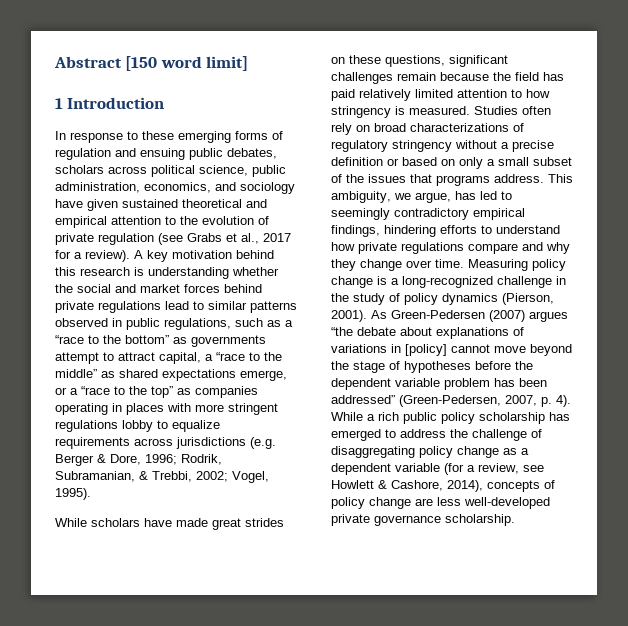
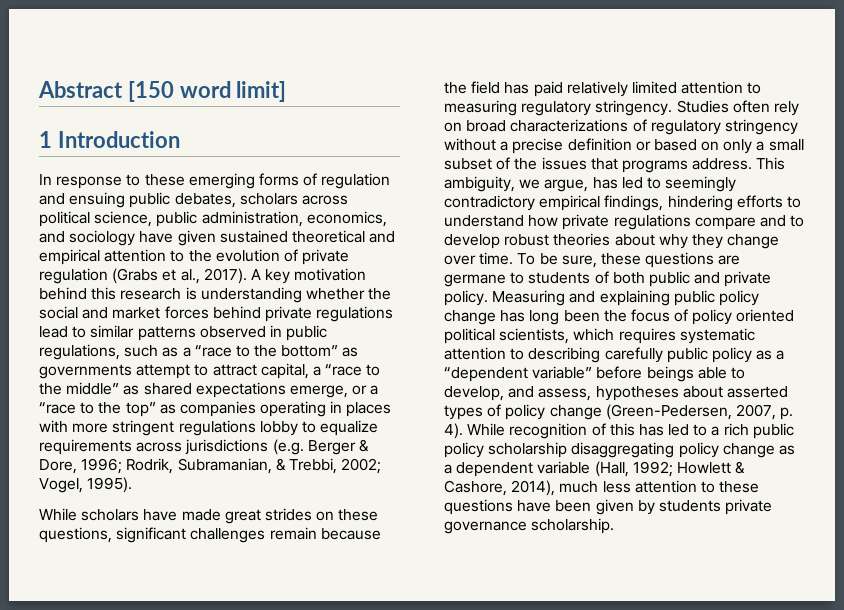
[158,233,291,245] [55,250,130,262] (see Grabs et al., 2017 for a review). -> [112,268,247,284] (Grabs et al., 2017).
[526,89,550,98] [331,106,470,118] how stringency is measured. -> [444,100,673,116] measuring regulatory stringency.
(543, 246) none -> [790,215,805,227] [444,233,655,249] to develop robust theories about
[468,259,566,271] [331,276,566,288] [331,293,554,305] [331,310,568,322] [331,327,524,339] [331,344,572,356] [331,361,533,373] [331,378,547,390] [331,395,395,404] Measuring policy change is a long-recognized challenge in the study of policy dynamics (Pierson, 2001). As Green-Pedersen (2007) argues “the debate about explanations of variations in [policy] cannot move beyond the stage of hypotheses before the dependent variable problem has been addressed” -> [517,252,741,268] [444,271,772,287] [444,290,759,306] [444,309,795,325] [444,328,755,344] [444,347,785,363] [444,366,745,382] [444,386,788,401] [444,404,602,420] To be sure, these questions are germane to students of both public and private policy. Measuring and explaining public policy change has long been the focus of policy oriented political scientists, which requires systematic attention to describing carefully public policy as a “dependent variable” before beings able to develop, and assess, hypotheses about asserted types of policy change
(363, 416) none -> [509,423,708,439] recognition of this has led to
[549,412,570,421] [331,429,542,441] has emerged to address the challenge of -> (568, 450) none
[444,463,544,475] [331,480,555,492] [331,497,550,509] (for a review, see Howlett & Cashore, 2014), concepts of policy change are less well-developed -> [594,461,746,477] [444,480,760,496] [444,499,721,515] (Hall, 1992; Howlett & Cashore, 2014), much less attention to these questions have been given by students

